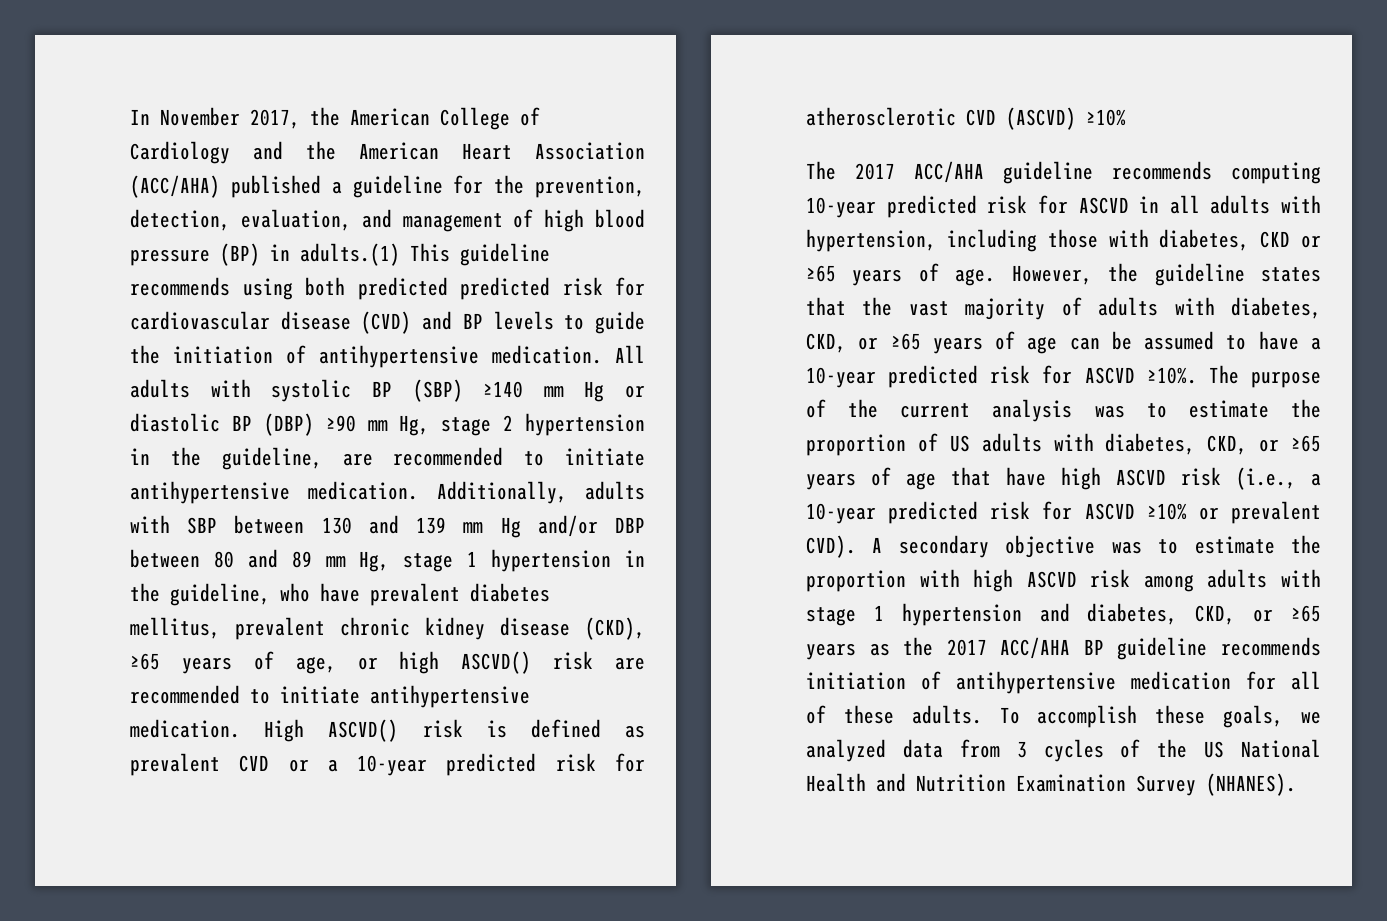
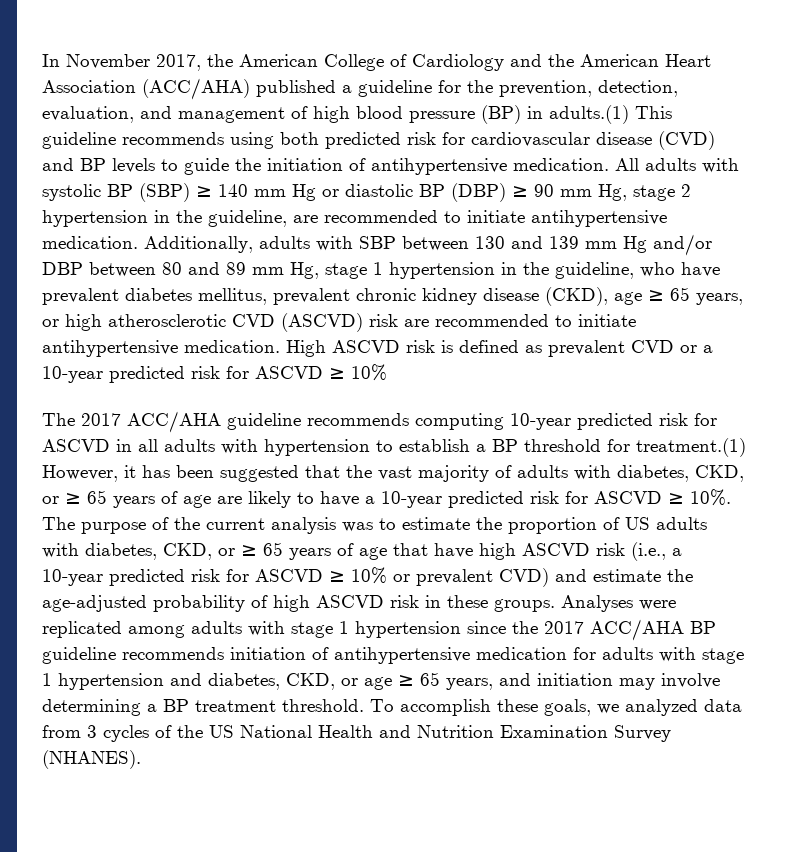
[460,277,550,300] predicted -> (401, 140) none
[483,381,524,398] ≥140 -> [196,184,248,197] ≥ 140
[325,415,356,432] ≥90 -> [512,184,554,197] ≥ 90
[130,651,532,674] ≥65 years of age, or high ASCVD() -> [614,287,743,305] [42,313,363,332] age ≥ 65 years, or high atherosclerotic CVD (ASCVD)
[328,719,399,742] ASCVD() -> [332,340,400,353] ASCVD
[806,107,1126,130] atherosclerotic CVD (ASCVD) ≥10% -> [255,364,387,381] ASCVD ≥ 10%
[806,229,1321,252] [806,263,1321,286] hypertension, including those with diabetes, CKD or ≥65 years of age. However, the guideline states -> [264,438,746,457] [42,465,299,482] hypertension to establish a BP threshold for treatment.(1) However, it has been suggested
[890,331,1215,354] ≥65 years of age can be assumed -> [65,490,291,508] ≥ 65 years of age are likely
[1146,367,1197,384] ≥10%. -> [668,489,731,506] ≥ 10%.
[1291,435,1321,452] ≥65 -> [241,542,283,556] ≥ 65
[1146,501,1321,524] [806,535,1321,558] [806,569,1131,592] ≥10% or prevalent CVD). A secondary objective was to estimate the proportion with high ASCVD risk -> [329,567,693,587] [42,595,676,612] [42,621,122,638] ≥ 10% or prevalent CVD) and estimate the age-adjusted probability of high ASCVD risk in these groups. Analyses were replicated
[1039,603,1321,625] [806,643,890,660] and diabetes, CKD, or ≥65 years as -> [467,621,506,634] since
[1291,671,1321,690] [806,705,982,724] all of these adults. -> [602,647,744,664] [42,672,720,690] [42,699,364,716] adults with stage 1 hypertension and diabetes, CKD, or age ≥ 65 years, and initiation may involve determining a BP treatment threshold.

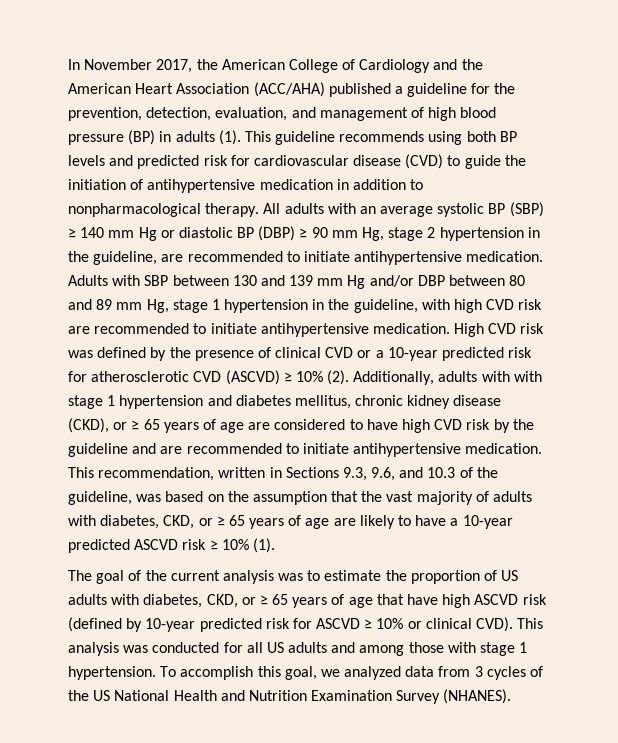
[549,105,629,124] adults.(1) -> [175,130,241,145] adults (1).
(319, 138) none -> [499,131,517,142] [68,155,134,166] BP levels and
[42,158,155,173] and BP levels -> (444, 161) none
[513,158,609,171] medication. -> [259,179,424,190] [68,203,260,217] medication in addition to nonpharmacological therapy.
(739, 165) none -> [359,206,434,217] an average
[144,236,310,253] Additionally, adults -> [68,275,108,286] Adults
[640,262,720,277] [42,287,743,306] [42,313,363,332] who have prevalent diabetes mellitus, prevalent chronic kidney disease (CKD), age ≥ 65 years, or high atherosclerotic CVD (ASCVD) -> [421,299,515,313] with high CVD
[332,340,625,357] ASCVD risk is defined as prevalent -> [488,323,545,334] [68,347,322,361] CVD risk was defined by the presence of clinical
[255,364,387,381] [42,411,717,433] [42,438,746,457] [42,465,299,482] ASCVD ≥ 10% // The 2017 ACC/AHA guideline recommends computing 10-year predicted risk for ASCVD in all adults with hypertension to establish a BP threshold for treatment.(1) However, it has been suggested -> [91,370,542,385] [68,395,502,409] [68,418,534,433] [68,443,543,457] [68,467,498,481] [68,491,327,505] atherosclerotic CVD (ASCVD) ≥ 10% (2). Additionally, adults with with stage 1 hypertension and diabetes mellitus, chronic kidney disease (CKD), or ≥ 65 years of age are considered to have high CVD risk by the guideline and are recommended to initiate antihypertensive medication. This recommendation, written in Sections 9.3, 9.6, and 10.3 of the guideline, was based on the assumption
[530,489,731,506] [42,517,146,534] risk for ASCVD ≥ 10%. The purpose -> [134,538,275,553] [68,570,125,584] ASCVD risk ≥ 10% (1). // The goal
[631,542,682,561] (i.e., a -> [68,617,143,632] (defined by
[416,568,693,587] [42,595,676,612] [42,619,716,641] [42,647,744,664] [42,672,720,690] [42,699,591,716] prevalent CVD) and estimate the age-adjusted probability of high ASCVD risk in these groups. Analyses were replicated among adults with stage 1 hypertension since the 2017 ACC/AHA BP guideline recommends initiation of antihypertensive medication for adults with stage 1 hypertension and diabetes, CKD, or age ≥ 65 years, and initiation may involve determining a BP treatment threshold. To accomplish these goals, -> [425,617,544,632] [68,642,528,656] [68,666,317,680] clinical CVD). This analysis was conducted for all US adults and among those with stage 1 hypertension. To accomplish this goal,

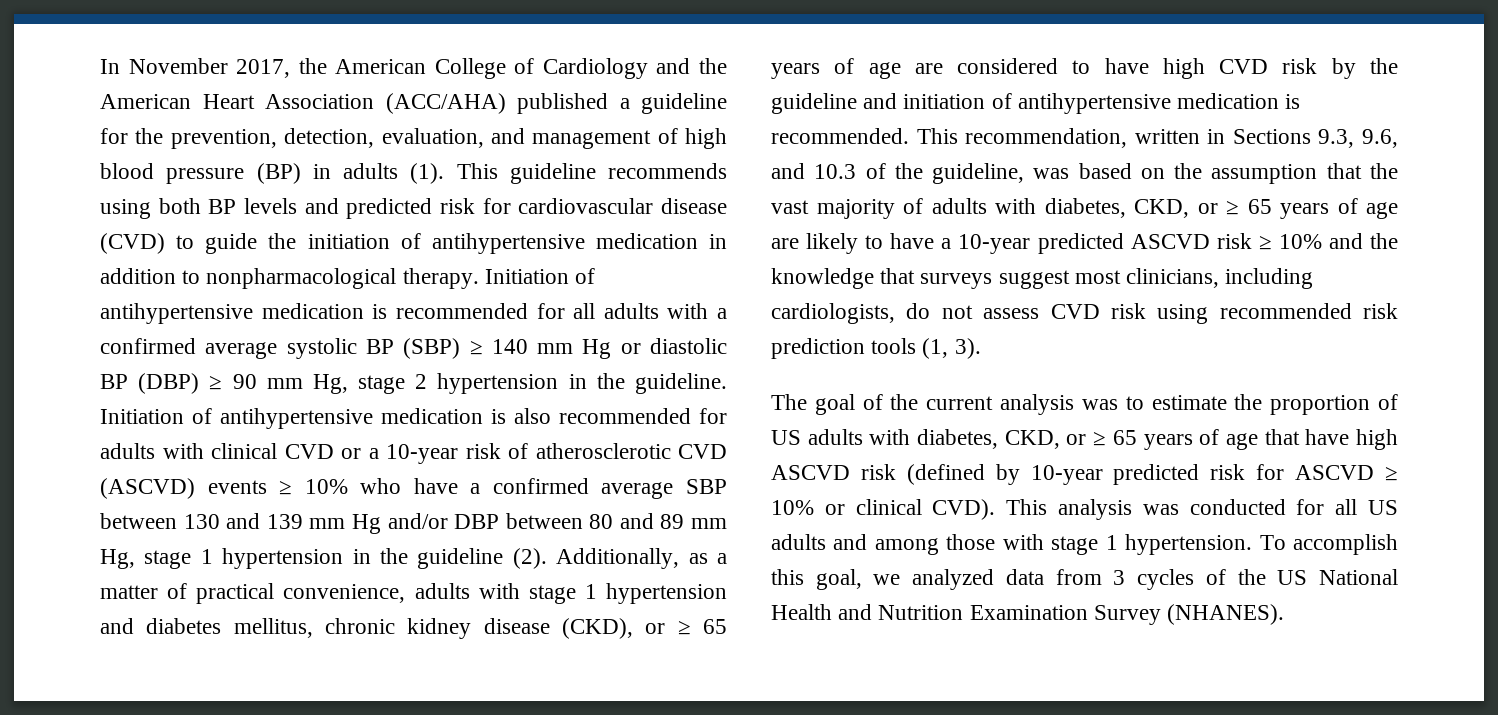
[263,203,376,214] All adults with an -> [484,268,596,284] [100,303,727,324] [100,338,196,354] Initiation of antihypertensive medication is recommended for all adults with a confirmed
[93,251,544,265] [68,275,141,286] guideline, are recommended to initiate antihypertensive medication. Adults with -> [634,373,727,394] [100,408,727,429] [100,443,727,464] [100,478,674,499] guideline. Initiation of antihypertensive medication is also recommended for adults with clinical CVD or a 10-year risk of atherosclerotic CVD (ASCVD) events ≥ 10% who have a confirmed average
[353,299,543,313] [68,323,545,337] [68,347,533,361] [68,370,542,385] guideline, with high CVD risk are recommended to initiate antihypertensive medication. High CVD risk was defined by the presence of clinical CVD or a 10-year predicted risk for atherosclerotic CVD (ASCVD) ≥ 10% (2). Additionally, adults with with -> [417,548,727,569] [100,583,520,604] guideline (2). Additionally, as a matter of practical convenience, adults with
[160,443,543,457] are recommended to initiate antihypertensive medication. -> [903,93,1301,114] [771,128,909,144] initiation of antihypertensive medication is recommended.
[252,538,275,553] (1). -> [1328,233,1398,249] [771,268,1314,289] [771,303,1398,324] [771,338,981,359] and the knowledge that surveys suggest most clinicians, including cardiologists, do not assess CVD risk using recommended risk prediction tools (1, 3).

